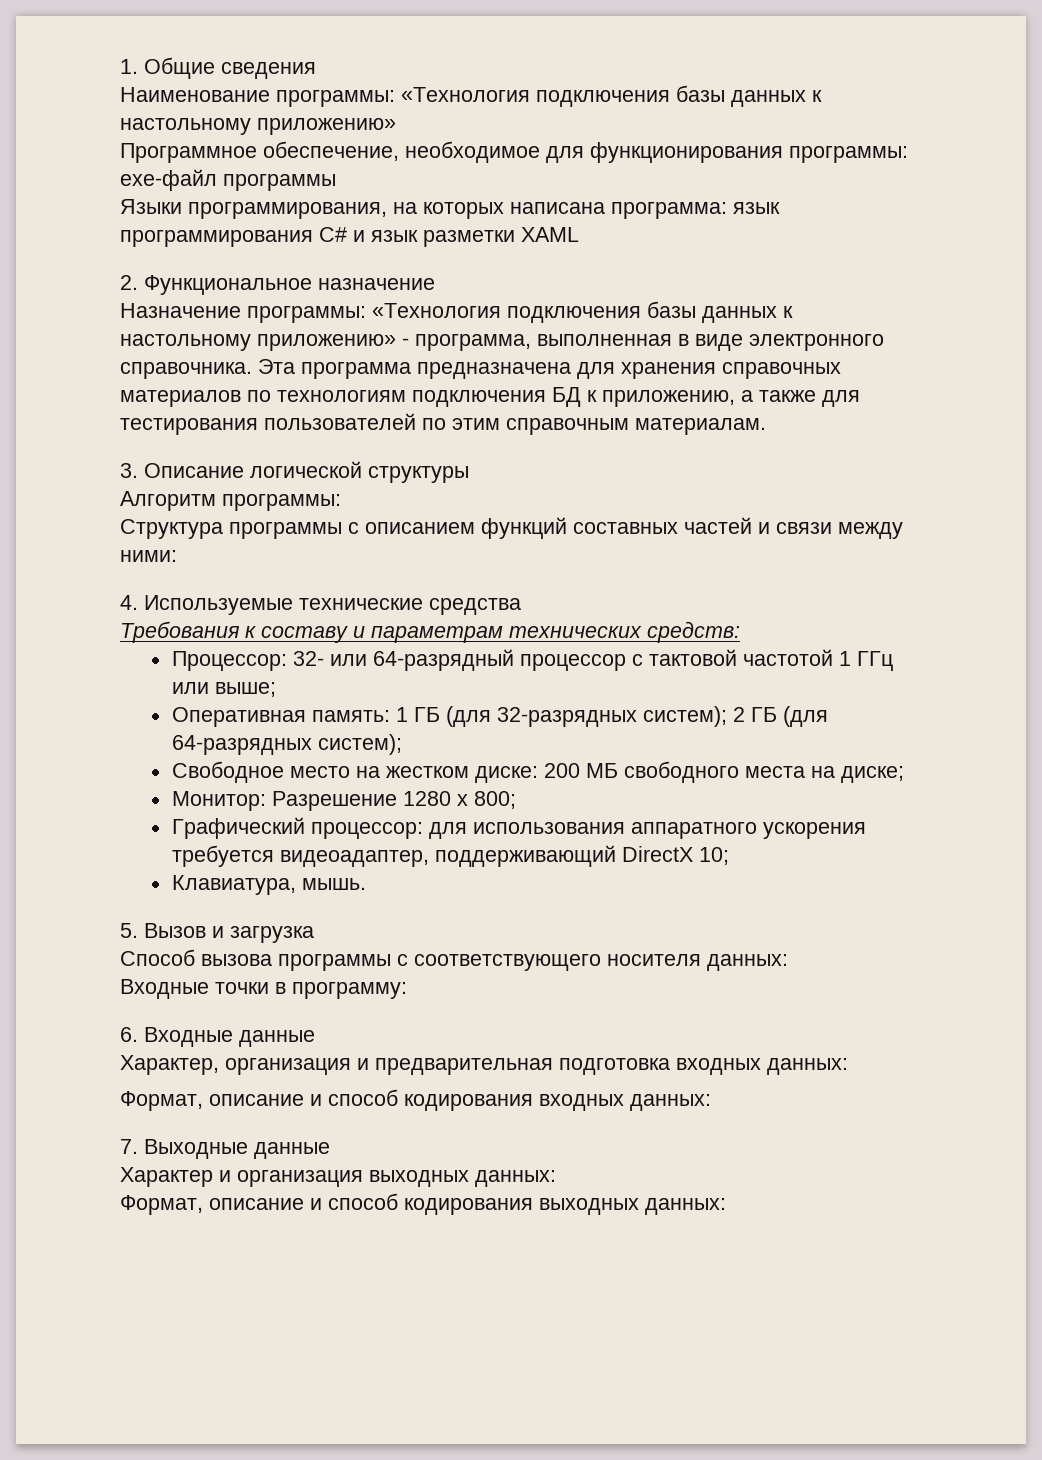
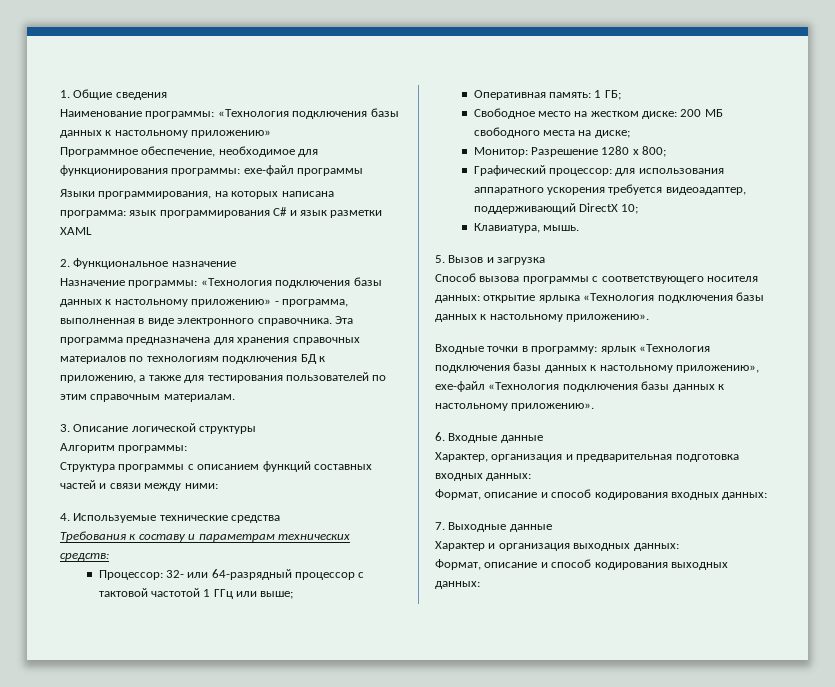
[413,706,828,727] [171,734,402,755] ГБ (для 32-разрядных систем); 2 ГБ (для 64-разрядных систем); -> [604,90,621,100] ГБ;
[120,979,407,999] // Входные точки в программу: -> [483,292,764,303] [435,314,650,322] [435,344,710,354] [435,362,759,373] [435,381,724,392] [435,403,595,411] открытие ярлыка «Технология подключения базы данных к настольному приложению». // Входные точки в программу: ярлык «Технология подключения базы данных к настольному приложению», exe-файл «Технология подключения базы данных к настольному приложению».

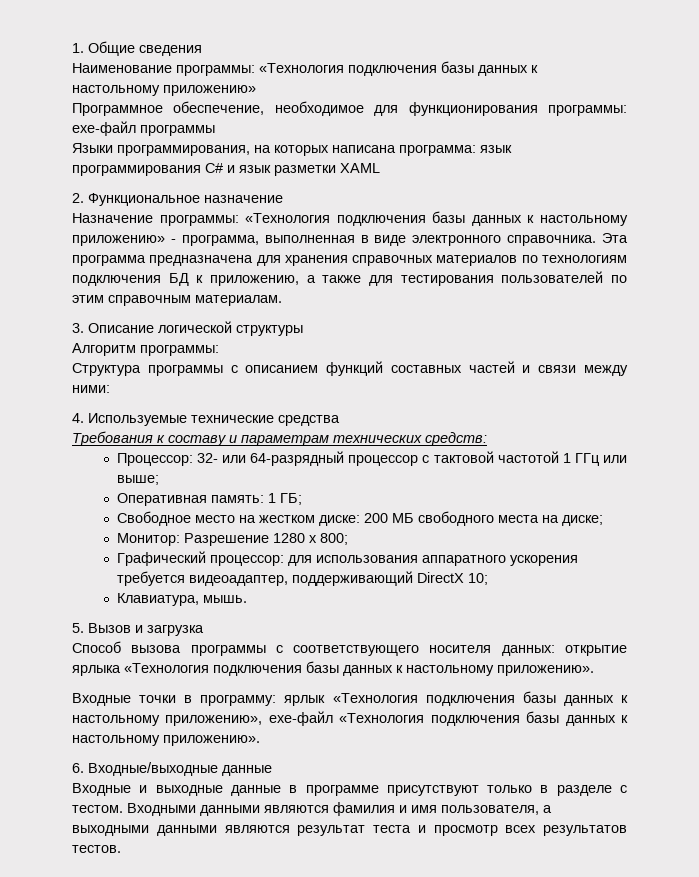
[448,433,543,443] [435,452,739,462] [435,473,532,481] [435,489,768,500] [435,522,552,532] [435,541,679,551] [435,559,728,570] [435,581,480,589] Входные данные // Характер, организация и предварительная подготовка входных данных: // Формат, описание и способ кодирования входных данных: // 7. Выходные данные // Характер и организация выходных данных: // Формат, описание и способ кодирования выходных данных: -> [88,762,272,776] [72,783,627,796] [72,802,552,816] [72,825,627,836] [72,845,121,853] Входные/выходные данные // Входные и выходные данные в программе присутствуют только в разделе с тестом. Входными данными являются фамилия и имя пользователя, а выходными данными являются результат теста и просмотр всех результатов тестов.

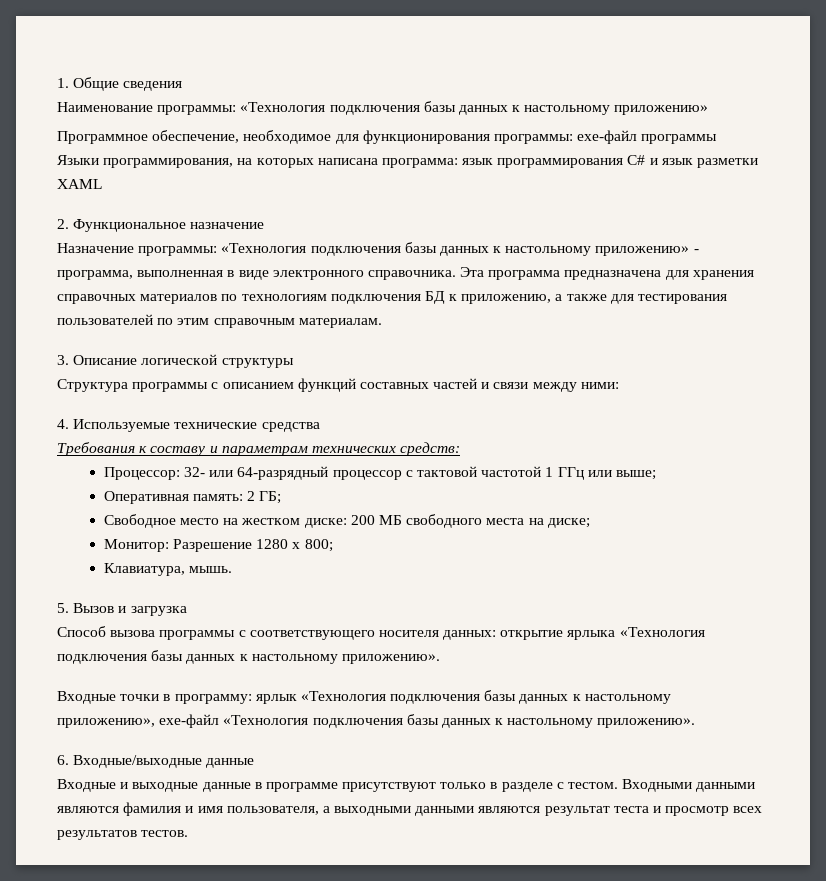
[72,343,219,356] // Алгоритм программы: -> (294, 363) none
[267,493,276,503] 1 -> [247,491,256,501] 2
[116,551,578,566] [116,571,488,586] // Графический процессор: для использования аппаратного ускорения требуется видеоадаптер, поддерживающий DirectX 10; -> (333, 545) none

